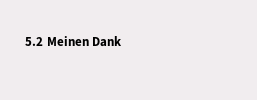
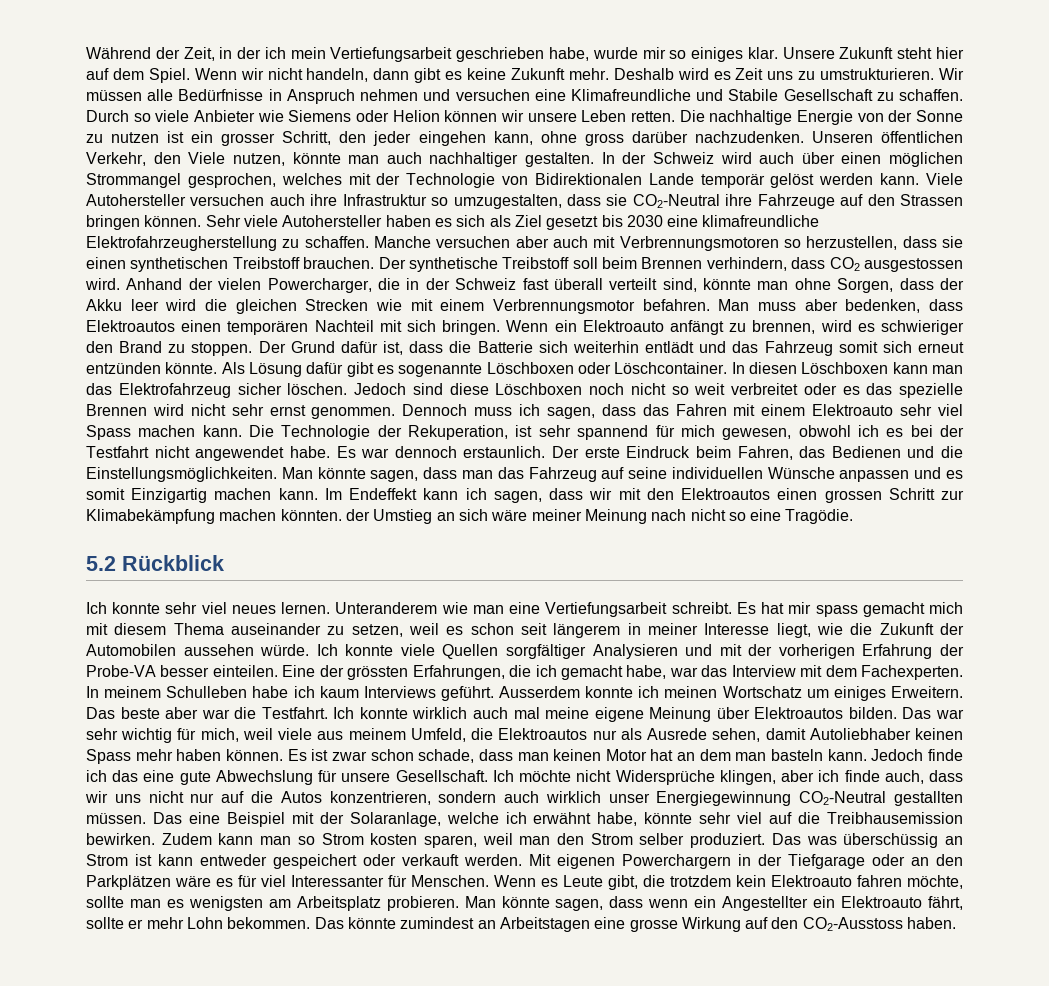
[25,36,123,47] 5.2 Meinen Dank -> [86,47,965,62] [86,68,964,83] [86,89,963,104] [86,110,963,125] [86,131,964,146] [86,152,963,167] [86,173,963,188] [86,194,964,209] [86,215,820,230] [86,236,964,251] [86,257,963,272] [85,278,965,293] [86,299,963,314] [86,320,965,335] [86,341,964,356] [86,362,964,377] [86,383,963,398] [86,404,963,419] [86,425,965,440] [86,446,963,461] [86,467,964,482] [86,488,965,503] [86,509,854,524] [86,555,224,571] [86,602,964,617] [86,623,965,638] [86,644,964,659] [86,665,963,680] [86,686,963,701] [86,707,964,722] [86,728,964,743] [86,749,963,764] [86,770,964,785] [85,791,964,806] [86,812,963,827] [86,833,964,848] [86,854,963,869] [86,875,963,890] [86,896,963,911] [86,917,957,932] Während der Zeit, in der ich mein Vertiefungsarbeit geschrieben habe, wurde mir so einiges klar. Unsere Zukunft steht hier auf dem Spiel. Wenn wir nicht handeln, dann gibt es keine Zukunft mehr. Deshalb wird es Zeit uns zu umstrukturieren. Wir müssen alle Bedürfnisse in Anspruch nehmen und versuchen eine Klimafreundliche und Stabile Gesellschaft zu schaffen. Durch so viele Anbieter wie Siemens oder Helion können wir unsere Leben retten. Die nachhaltige Energie von der Sonne zu nutzen ist ein grosser Schritt, den jeder eingehen kann, ohne gross darüber nachzudenken. Unseren öffentlichen Verkehr, den Viele nutzen, könnte man auch nachhaltiger gestalten. In der Schweiz wird auch über einen möglichen Strommangel gesprochen, welches mit der Technologie von Bidirektionalen Lande temporär gelöst werden kann. Viele Autohersteller versuchen auch ihre Infrastruktur so umzugestalten, dass sie CO2-Neutral ihre Fahrzeuge auf den Strassen bringen können. Sehr viele Autohersteller haben es sich als Ziel gesetzt bis 2030 eine klimafreundliche Elektrofahrzeugherstellung zu schaffen. Manche versuchen aber auch mit Verbrennungsmotoren so herzustellen, dass sie einen synthetischen Treibstoff brauchen. Der synthetische Treibstoff soll beim Brennen verhindern, dass CO2 ausgestossen wird. Anhand der vielen Powercharger, die in der Schweiz fast überall verteilt sind, könnte man ohne Sorgen, dass der Akku leer wird die gleichen Strecken wie mit einem Verbrennungsmotor befahren. Man muss aber bedenken, dass Elektroautos einen temporären Nachteil mit sich bringen. Wenn ein Elektroauto anfängt zu brennen, wird es schwieriger den Brand zu stoppen. Der Grund dafür ist, dass die Batterie sich weiterhin entlädt und das Fahrzeug somit sich erneut entzünden könnte. Als Lösung dafür gibt es sogenannte Löschboxen oder Löschcontainer. In diesen Löschboxen kann man das Elektrofahrzeug sicher löschen. Jedoch sind diese Löschboxen noch nicht so weit verbreitet oder es das spezielle Brennen wird nicht sehr ernst genommen. Dennoch muss ich sagen, dass das Fahren mit einem Elektroauto sehr viel Spass machen kann. Die Technologie der Rekuperation, ist sehr spannend für mich gewesen, obwohl ich es bei der Testfahrt nicht angewendet habe. Es war dennoch erstaunlich. Der erste Eindruck beim Fahren, das Bedienen und die Einstellungsmöglichkeiten. Man könnte sagen, dass man das Fahrzeug auf seine individuellen Wünsche anpassen und es somit Einzigartig machen kann. Im Endeffekt kann ich sagen, dass wir mit den Elektroautos einen grossen Schritt zur Klimabekämpfung machen könnten. der Umstieg an sich wäre meiner Meinung nach nicht so eine Tragödie. // 5.2 Rückblick // Ich konnte sehr viel neues lernen. Unteranderem wie man eine Vertiefungsarbeit schreibt. Es hat mir spass gemacht mich mit diesem Thema auseinander zu setzen, weil es schon seit längerem in meiner Interesse liegt, wie die Zukunft der Automobilen aussehen würde. Ich konnte viele Quellen sorgfältiger Analysieren und mit der vorherigen Erfahrung der Probe-VA besser einteilen. Eine der grössten Erfahrungen, die ich gemacht habe, war das Interview mit dem Fachexperten. In meinem Schulleben habe ich kaum Interviews geführt. Ausserdem konnte ich meinen Wortschatz um einiges Erweitern. Das beste aber war die Testfahrt. Ich konnte wirklich auch mal meine eigene Meinung über Elektroautos bilden. Das war sehr wichtig für mich, weil viele aus meinem Umfeld, die Elektroautos nur als Ausrede sehen, damit Autoliebhaber keinen Spass mehr haben können. Es ist zwar schon schade, dass man keinen Motor hat an dem man basteln kann. Jedoch finde ich das eine gute Abwechslung für unsere Gesellschaft. Ich möchte nicht Widersprüche klingen, aber ich finde auch, dass wir uns nicht nur auf die Autos konzentrieren, sondern auch wirklich unser Energiegewinnung CO2-Neutral gestallten müssen. Das eine Beispiel mit der Solaranlage, welche ich erwähnt habe, könnte sehr viel auf die Treibhausemission bewirken. Zudem kann man so Strom kosten sparen, weil man den Strom selber produziert. Das was überschüssig an Strom ist kann entweder gespeichert oder verkauft werden. Mit eigenen Powerchargern in der Tiefgarage oder an den Parkplätzen wäre es für viel Interessanter für Menschen. Wenn es Leute gibt, die trotzdem kein Elektroauto fahren möchte, sollte man es wenigsten am Arbeitsplatz probieren. Man könnte sagen, dass wenn ein Angestellter ein Elektroauto fährt, sollte er mehr Lohn bekommen. Das könnte zumindest an Arbeitstagen eine grosse Wirkung auf den CO2-Ausstoss haben.

